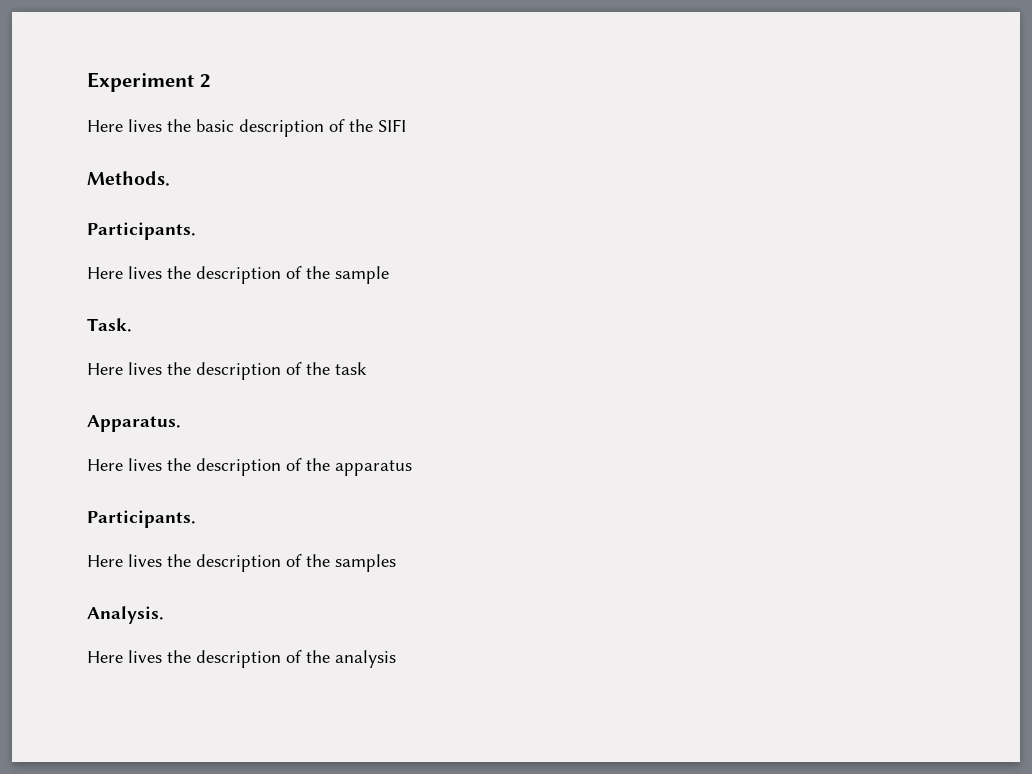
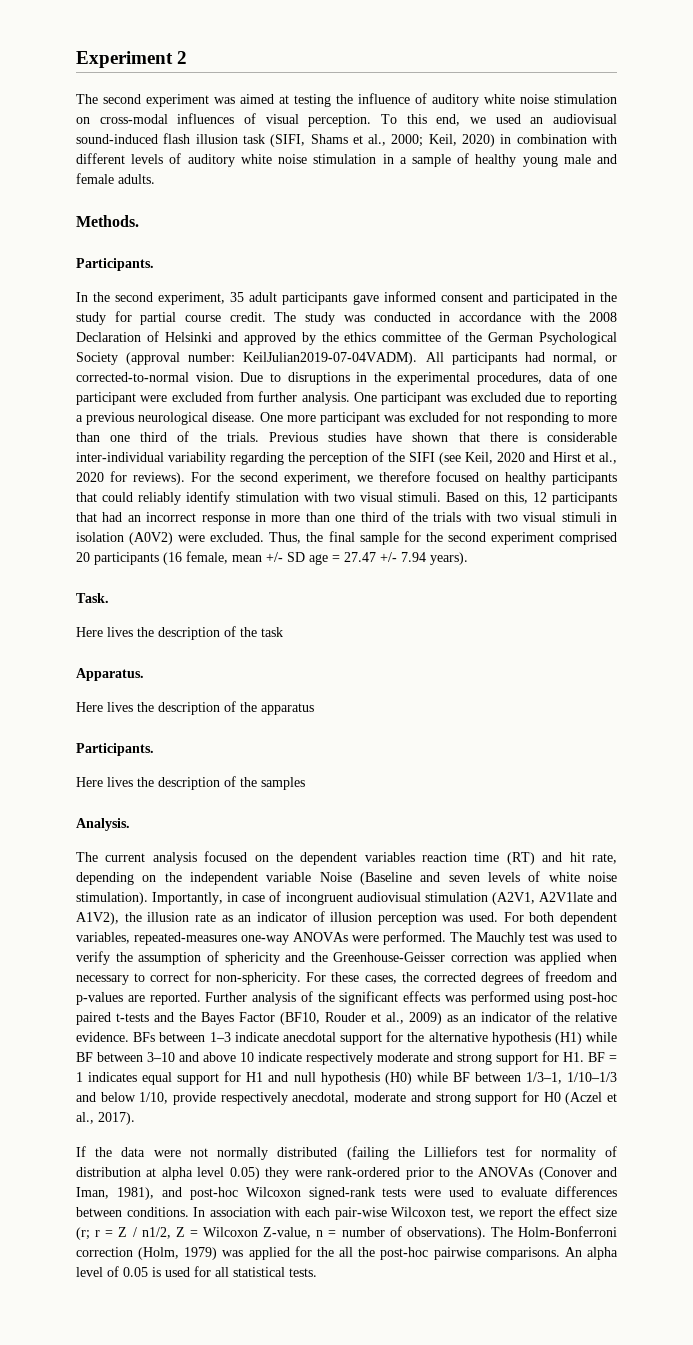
[87,119,406,137] [87,171,170,186] [87,222,196,240] [87,266,389,284] Here lives the basic description of the SIFI // Methods. // Participants. // Here lives the description of the sample -> [76,93,617,107] [76,113,618,127] [76,133,618,147] [76,153,618,167] [76,173,155,184] [76,215,139,227] [76,258,154,271] [76,291,618,305] [76,311,617,325] [76,331,618,345] [76,352,617,365] [76,371,617,385] [76,391,617,405] [76,411,617,425] [76,431,617,442] [76,451,617,465] [76,471,617,485] [76,491,617,505] [76,511,618,525] [76,531,617,545] [76,551,468,565] The second experiment was aimed at testing the influence of auditory white noise stimulation on cross-modal influences of visual perception. To this end, we used an audiovisual sound-induced flash illusion task (SIFI, Shams et al., 2000; Keil, 2020) in combination with different levels of auditory white noise stimulation in a sample of healthy young male and female adults. // Methods. // Participants. // In the second experiment, 35 adult participants gave informed consent and participated in the study for partial course credit. The study was conducted in accordance with the 2008 Declaration of Helsinki and approved by the ethics committee of the German Psychological Society (approval number: KeilJulian2019-07-04VADM). All participants had normal, or corrected-to-normal vision. Due to disruptions in the experimental procedures, data of one participant were excluded from further analysis. One participant was excluded due to reporting a previous neurological disease. One more participant was excluded for not responding to more than one third of the trials. Previous studies have shown that there is considerable inter-individual variability regarding the perception of the SIFI (see Keil, 2020 and Hirst et al., 2020 for reviews). For the second experiment, we therefore focused on healthy participants that could reliably identify stimulation with two visual stimuli. Based on this, 12 participants that had an incorrect response in more than one third of the trials with two visual stimuli in isolation (A0V2) were excluded. Thus, the final sample for the second experiment comprised 20 participants (16 female, mean +/- SD age = 27.47 +/- 7.94 years).
[87,650,396,668] Here lives the description of the analysis -> [76,851,617,865] [76,871,617,885] [76,891,618,905] [76,911,618,925] [76,931,617,945] [76,951,617,965] [76,971,618,985] [76,991,617,1005] [76,1011,617,1025] [76,1031,617,1045] [76,1051,617,1065] [76,1071,617,1085] [76,1091,617,1105] [76,1112,135,1125] [76,1146,617,1160] [76,1167,617,1180] [76,1186,618,1200] [76,1206,618,1220] [76,1226,617,1240] [76,1246,618,1260] [76,1266,317,1277] The current analysis focused on the dependent variables reaction time (RT) and hit rate, depending on the independent variable Noise (Baseline and seven levels of white noise stimulation). Importantly, in case of incongruent audiovisual stimulation (A2V1, A2V1late and A1V2), the illusion rate as an indicator of illusion perception was used. For both dependent variables, repeated-measures one-way ANOVAs were performed. The Mauchly test was used to verify the assumption of sphericity and the Greenhouse-Geisser correction was applied when necessary to correct for non-sphericity. For these cases, the corrected degrees of freedom and p-values are reported. Further analysis of the significant effects was performed using post-hoc paired t-tests and the Bayes Factor (BF10, Rouder et al., 2009) as an indicator of the relative evidence. BFs between 1–3 indicate anecdotal support for the alternative hypothesis (H1) while BF between 3–10 and above 10 indicate respectively moderate and strong support for H1. BF = 1 indicates equal support for H1 and null hypothesis (H0) while BF between 1/3–1, 1/10–1/3 and below 1/10, provide respectively anecdotal, moderate and strong support for H0 (Aczel et al., 2017). // If the data were not normally distributed (failing the Lilliefors test for normality of distribution at alpha level 0.05) they were rank-ordered prior to the ANOVAs (Conover and Iman, 1981), and post-hoc Wilcoxon signed-rank tests were used to evaluate differences between conditions. In association with each pair-wise Wilcoxon test, we report the effect size (r; r = Z / n1/2, Z = Wilcoxon Z-value, n = number of observations). The Holm-Bonferroni correction (Holm, 1979) was applied for the all the post-hoc pairwise comparisons. An alpha level of 0.05 is used for all statistical tests.

